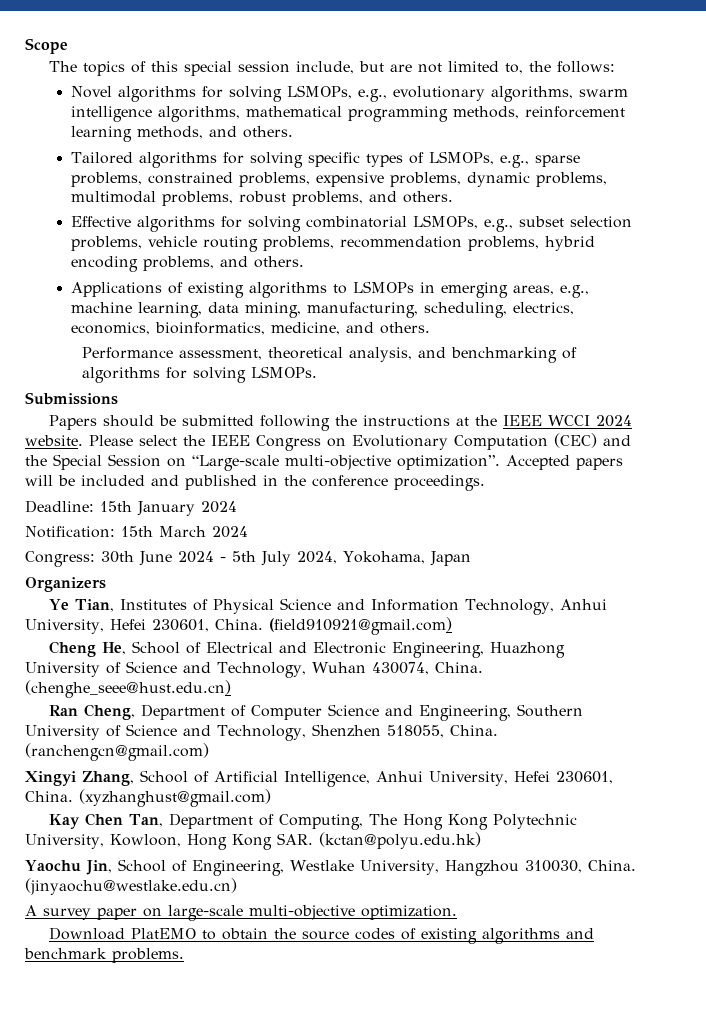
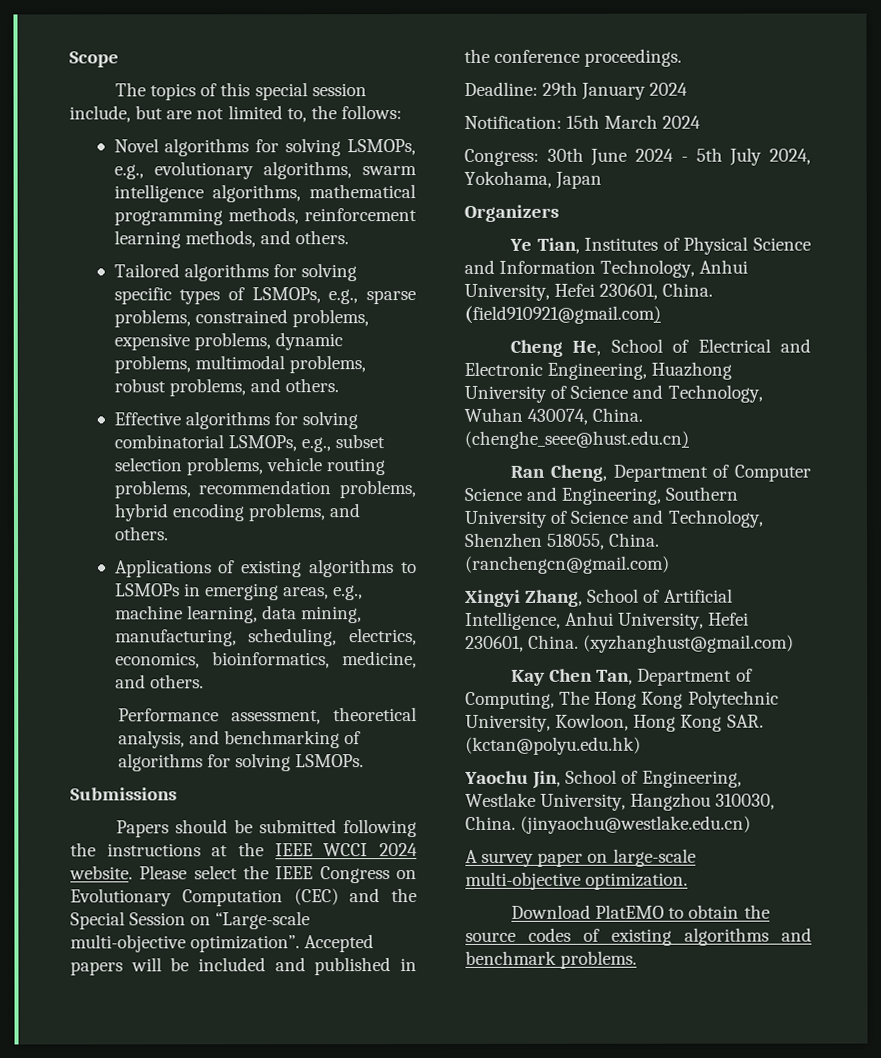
[100,501,132,512] 15th -> [542,81,579,96] 29th

